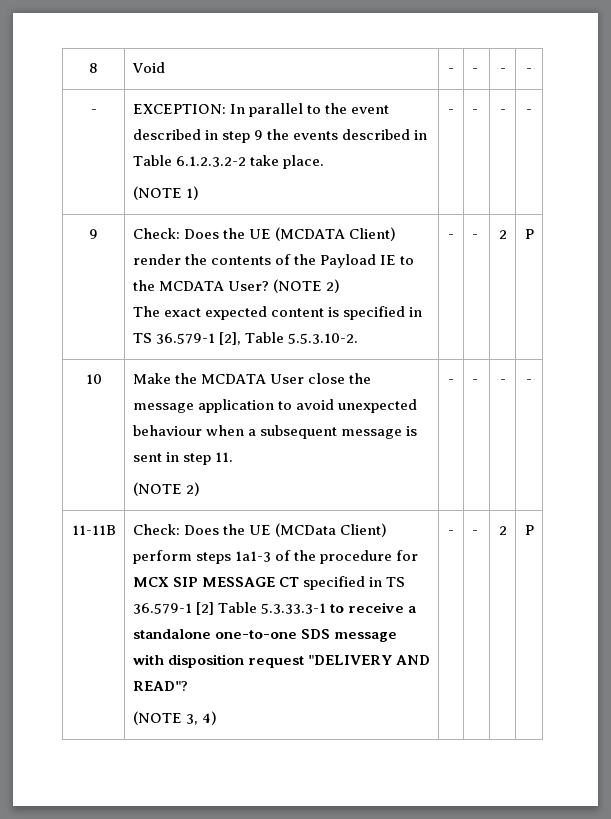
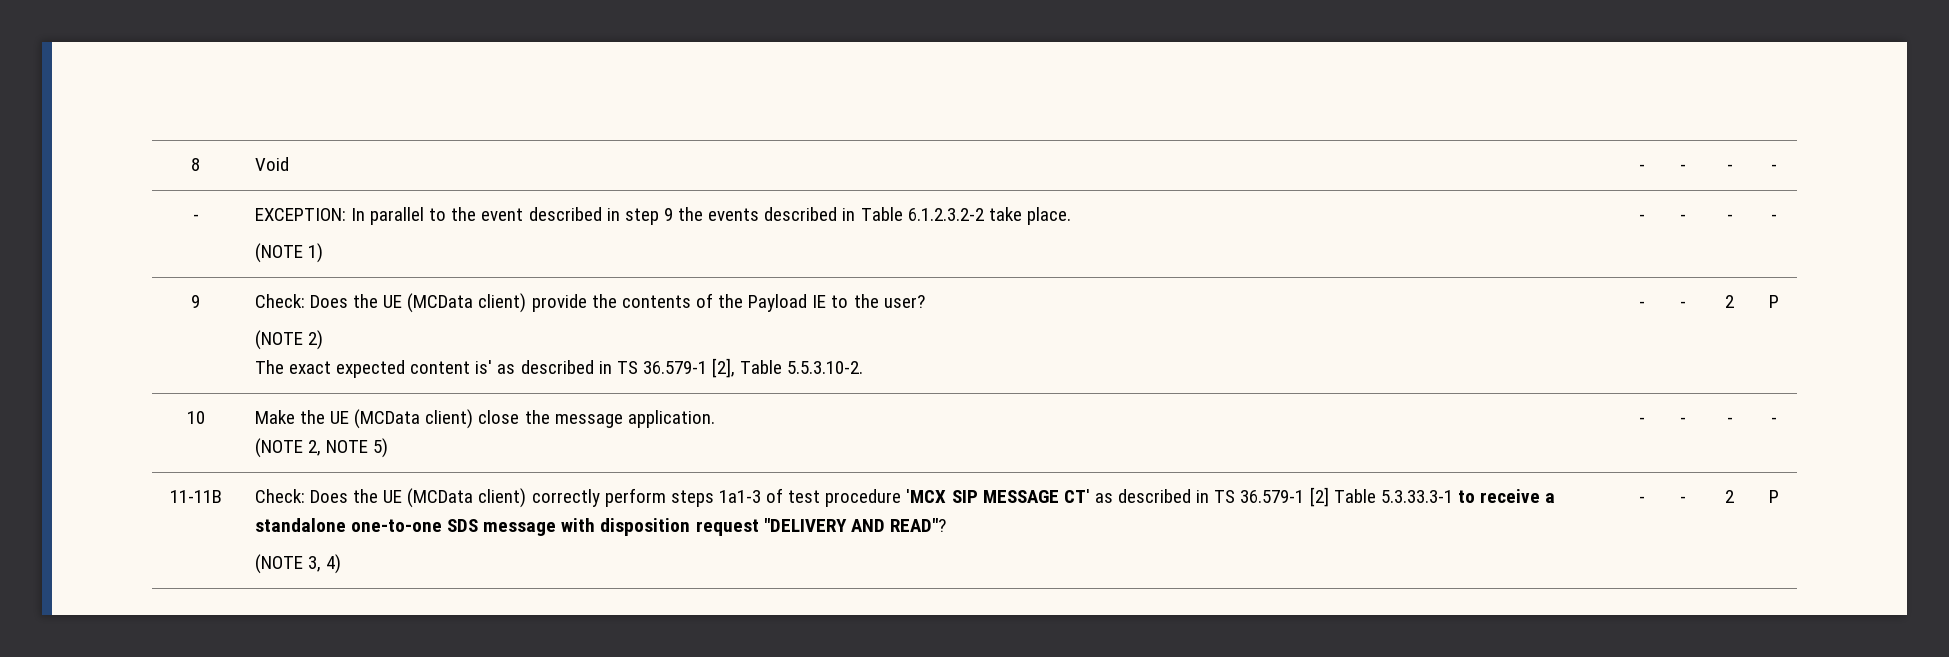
[274,227,396,241] [132,254,181,265] (MCDATA Client) render -> [407,293,587,313] (MCData client) provide
[158,281,269,291] MCDATA User? -> [883,295,925,308] user? //
[327,306,405,320] is specified -> [475,360,594,374] is' as described
[200,373,371,384] [132,399,417,413] [132,425,417,439] [132,452,233,465] [132,482,200,496] MCDATA User close the message application to avoid unexpected behaviour when a subsequent message is sent in step 11. // (NOTE 2) -> [329,409,715,429] [254,438,389,458] UE (MCData client) close the message application. // (NOTE 2, NOTE 5)
[339,523,387,537] Client) -> [478,488,600,508] client) correctly
[293,550,418,564] [132,576,365,590] the procedure for MCX SIP MESSAGE CT specified -> [788,489,1192,507] test procedure 'MCX SIP MESSAGE CT' as described

